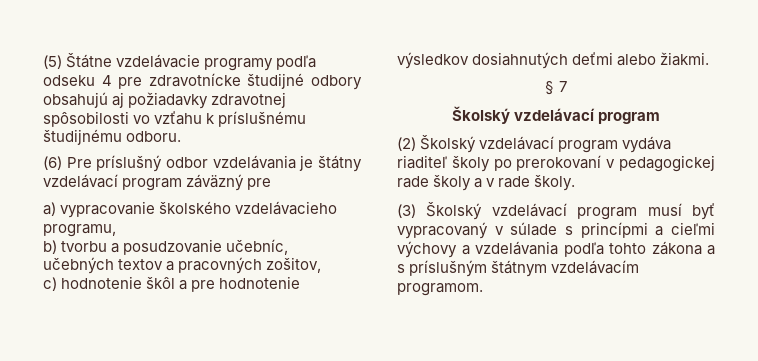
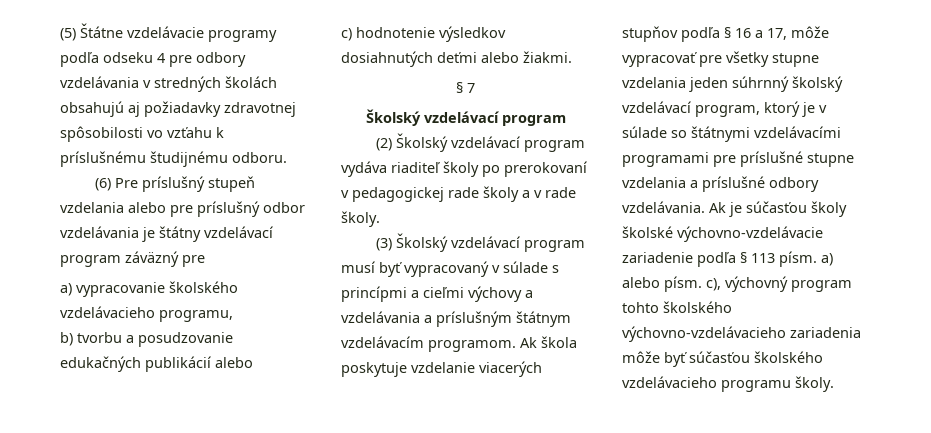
[148,73,362,90] zdravotnícke študijné odbory -> [196,52,246,67] [60,76,277,92] odbory vzdelávania v stredných školách
(163, 163) none -> [207,176,255,192] [60,201,260,217] stupeň vzdelania alebo pre príslušný
[226,239,289,255] [43,257,322,274] [43,276,216,292] učebníc, učebných textov a pracovných zošitov, // c) hodnotenie škôl a pre -> [60,356,253,372] [341,28,352,41] edukačných publikácií alebo // c)
[563,241,715,257] [397,260,640,277] [397,283,483,296] podľa tohto zákona a s príslušným štátnym vzdelávacím programom. -> [424,311,571,327] [341,336,577,352] [341,361,542,377] [622,26,829,42] [622,51,819,67] [622,76,843,92] [622,101,827,117] [622,126,841,142] [622,151,854,167] [622,176,819,192] [622,201,847,217] [622,226,823,242] [622,251,833,267] [622,276,852,292] [622,301,732,313] [622,326,861,342] [622,351,823,367] [622,376,834,392] a príslušným štátnym vzdelávacím programom. Ak škola poskytuje vzdelanie viacerých stupňov podľa § 16 a 17, môže vypracovať pre všetky stupne vzdelania jeden súhrnný školský vzdelávací program, ktorý je v súlade so štátnymi vzdelávacími programami pre príslušné stupne vzdelania a príslušné odbory vzdelávania. Ak je súčasťou školy školské výchovno-vzdelávacie zariadenie podľa § 113 písm. a) alebo písm. c), výchovný program tohto školského výchovno-vzdelávacieho zariadenia môže byť súčasťou školského vzdelávacieho programu školy.

